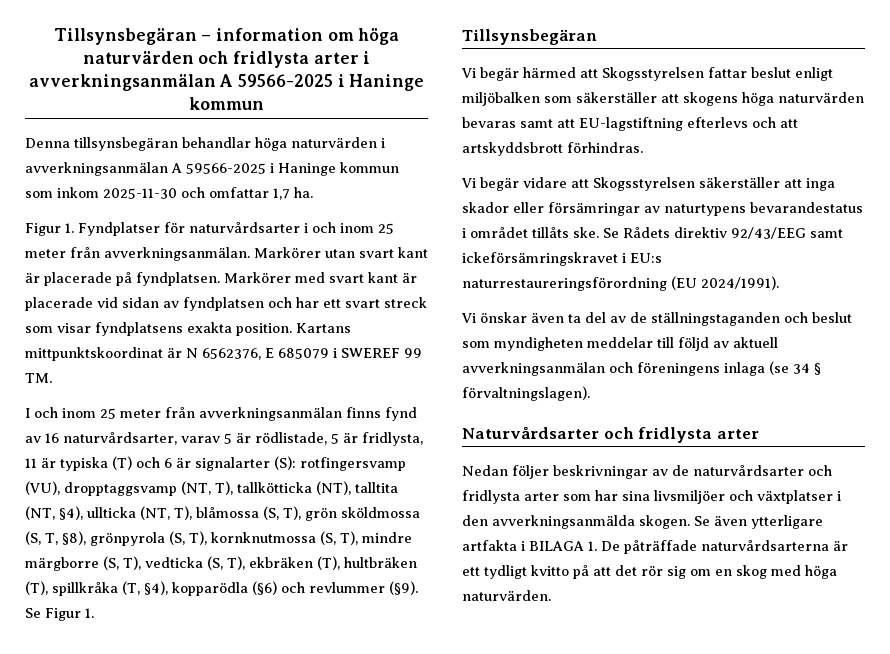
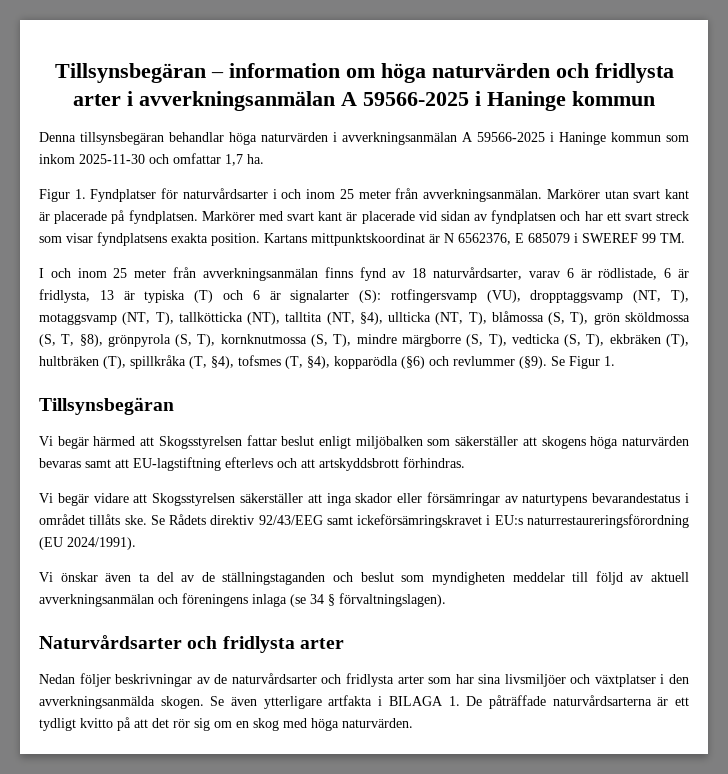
[45,433,59,443] 16 -> [412,268,427,278] 18
[224,433,232,444] 5 -> [566,268,574,278] 6
[331,433,339,444] 5 -> [664,268,672,278] 6
[25,458,37,468] 11 -> [99,290,114,300] 13
(233, 488) none -> [39,312,174,325] motaggsvamp (NT, T),
(168, 588) none -> [238,355,330,369] tofsmes (T, §4),

